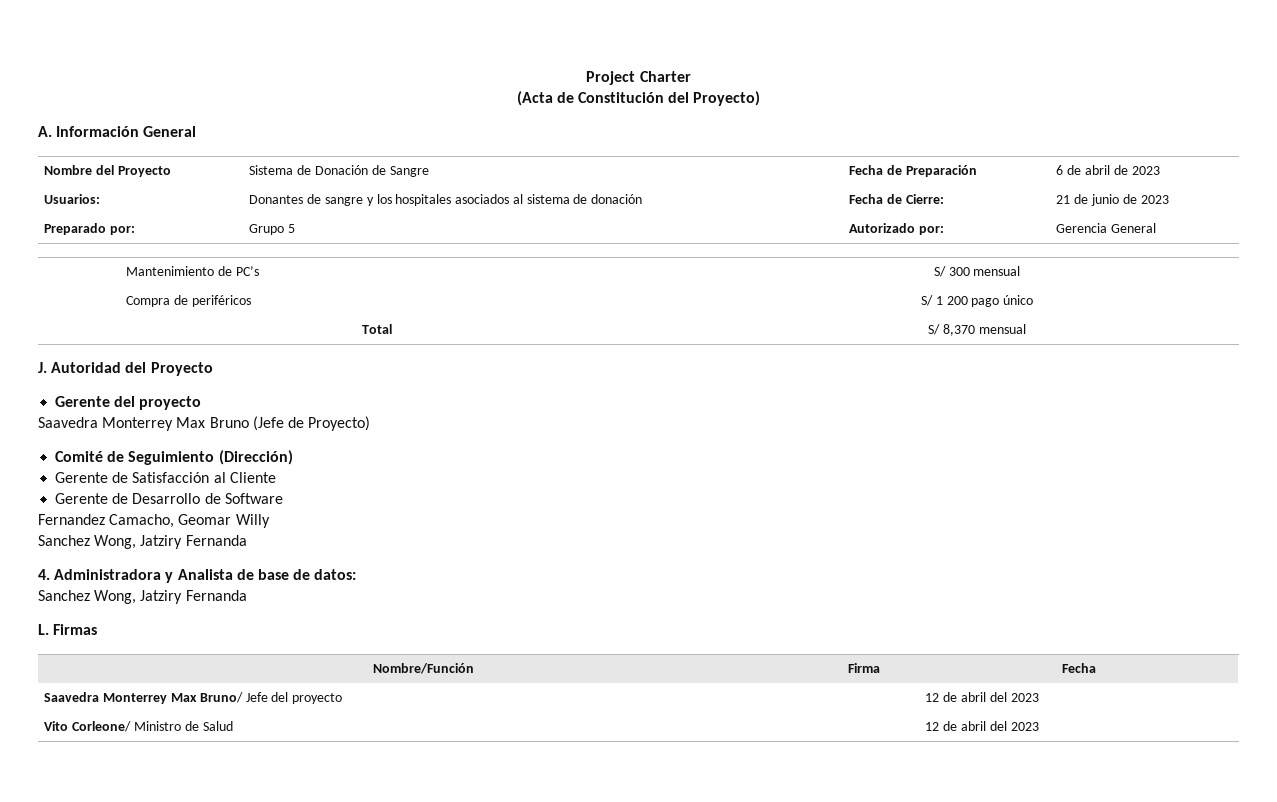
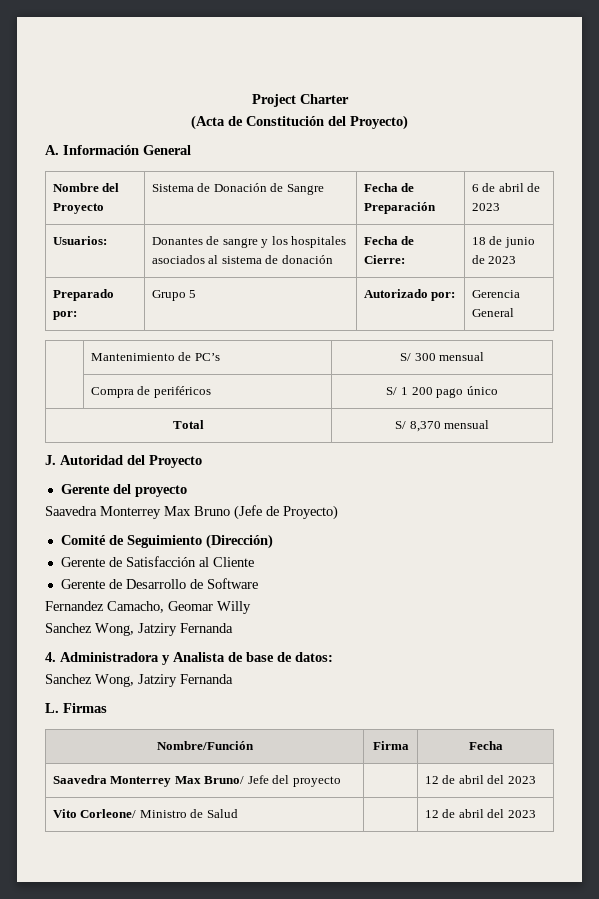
[1056,195,1071,204] 21 -> [471,237,486,245] 18

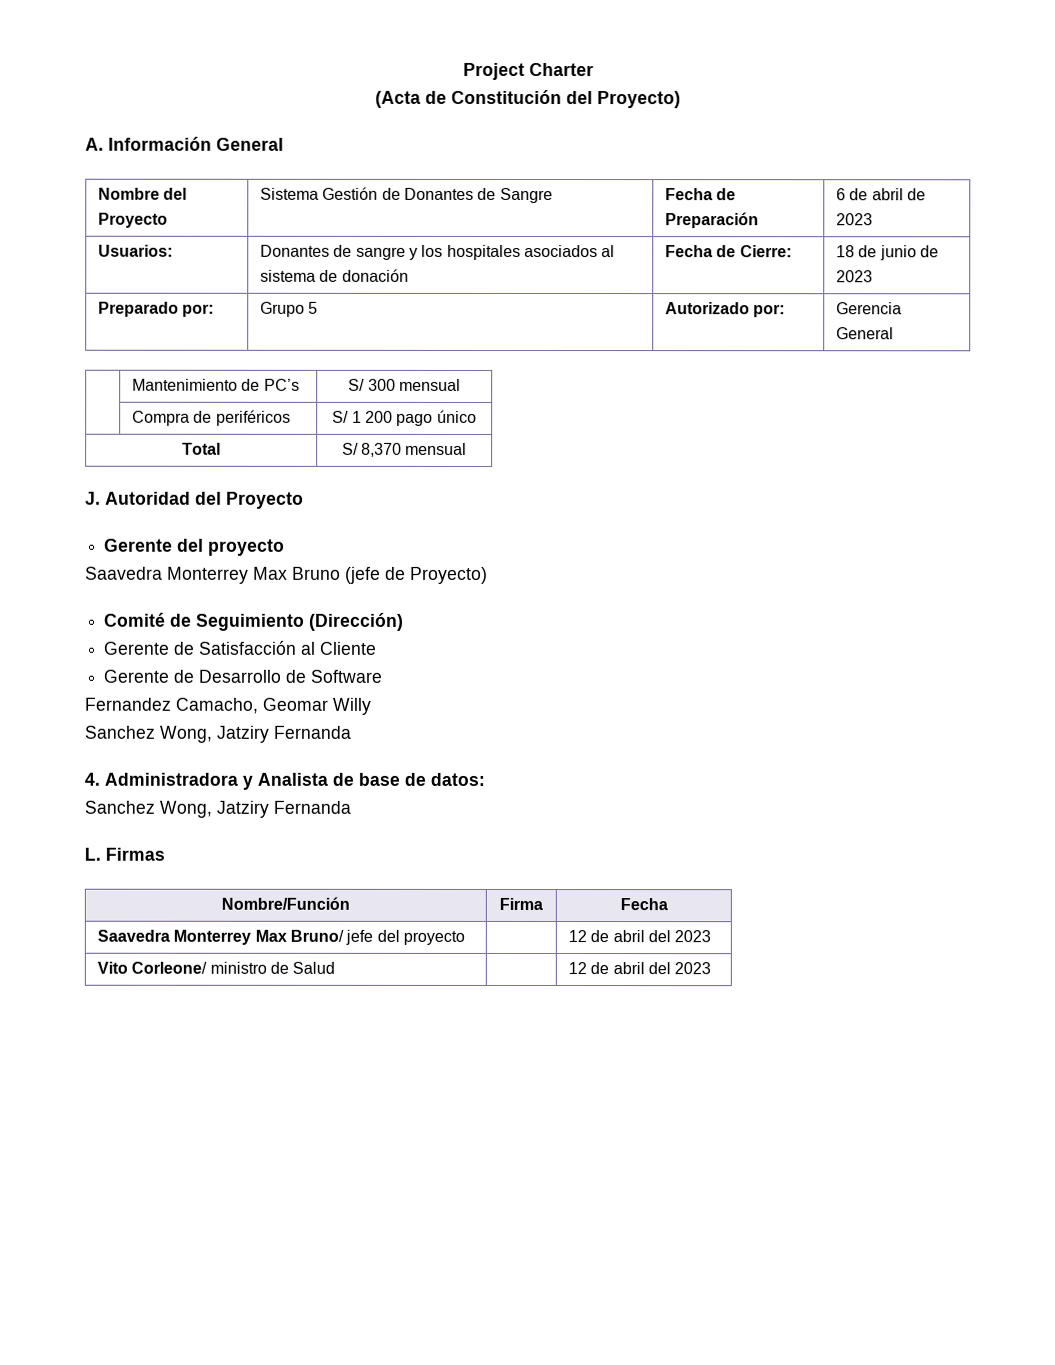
[197,183,267,192] de Donación -> [322,186,475,200] Gestión de Donantes
[234,505,262,520] (Jefe -> [345,566,381,584] (jefe
[247,775,269,784] Jefe -> [345,929,374,945] jefe
[139,810,187,818] Ministro -> [209,961,267,974] ministro

